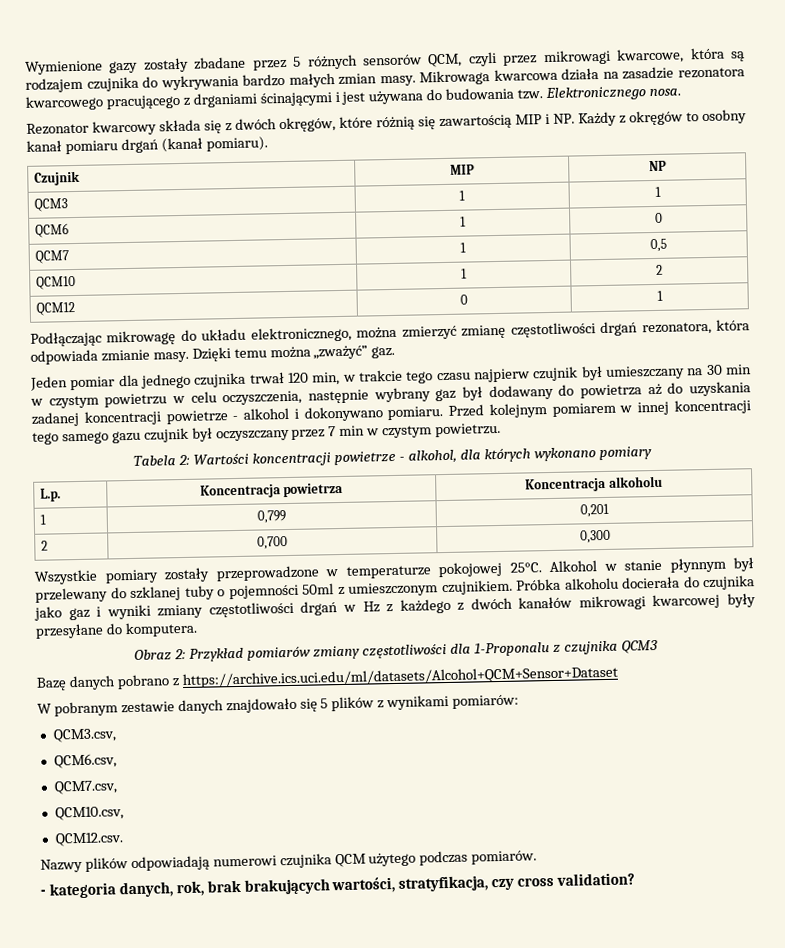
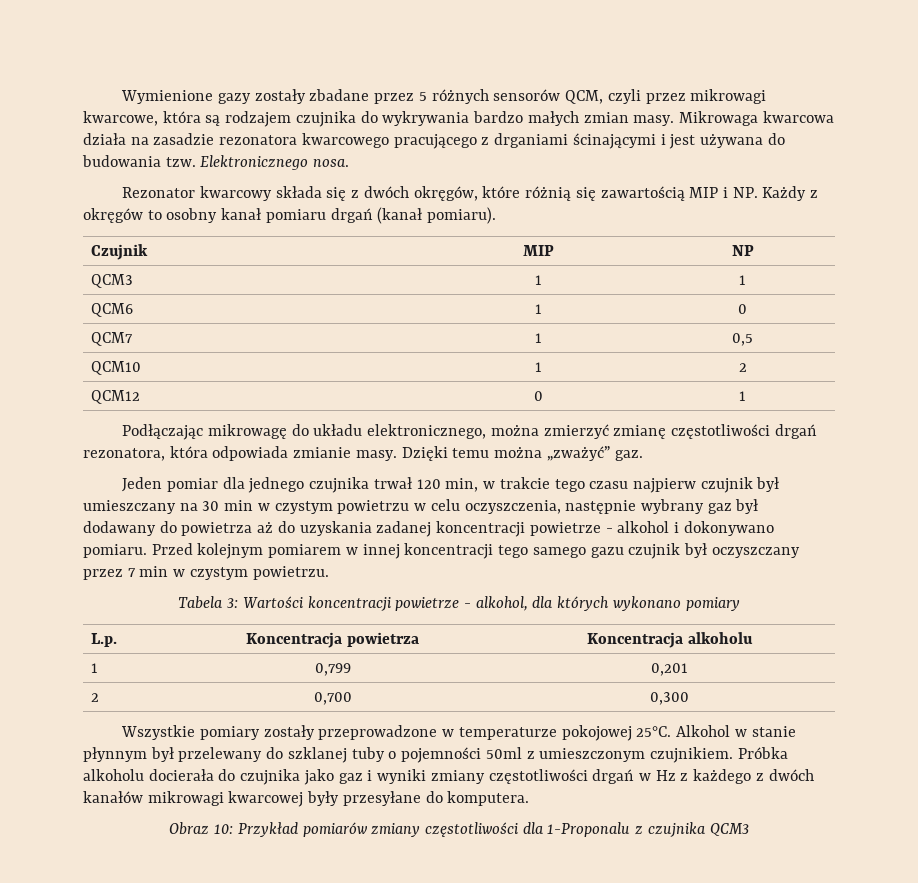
[178,454,191,466] 2: -> [227,598,239,608] 3:
[174,648,187,660] 2: -> [214,824,234,834] 10:
[36,665,618,691] [37,694,520,717] [52,728,117,743] [53,753,117,769] [53,780,118,795] [54,806,124,821] [54,832,124,847] [40,850,538,873] [40,872,636,899] // Bazę danych pobrano z https://archive.ics.uci.edu/ml/datasets/Alcohol+QCM+Sensor+Dataset // W pobranym zestawie danych znajdowało się 5 plików z wynikami pomiarów: // QCM3.csv, // QCM6.csv, // QCM7.csv, // QCM10.csv, // QCM12.csv. // Nazwy plików odpowiadają numerowi czujnika QCM użytego podczas pomiarów. // - kategoria danych, rok, brak brakujących wartości, stratyfikacja, czy cross validation? -> (749, 829) none

